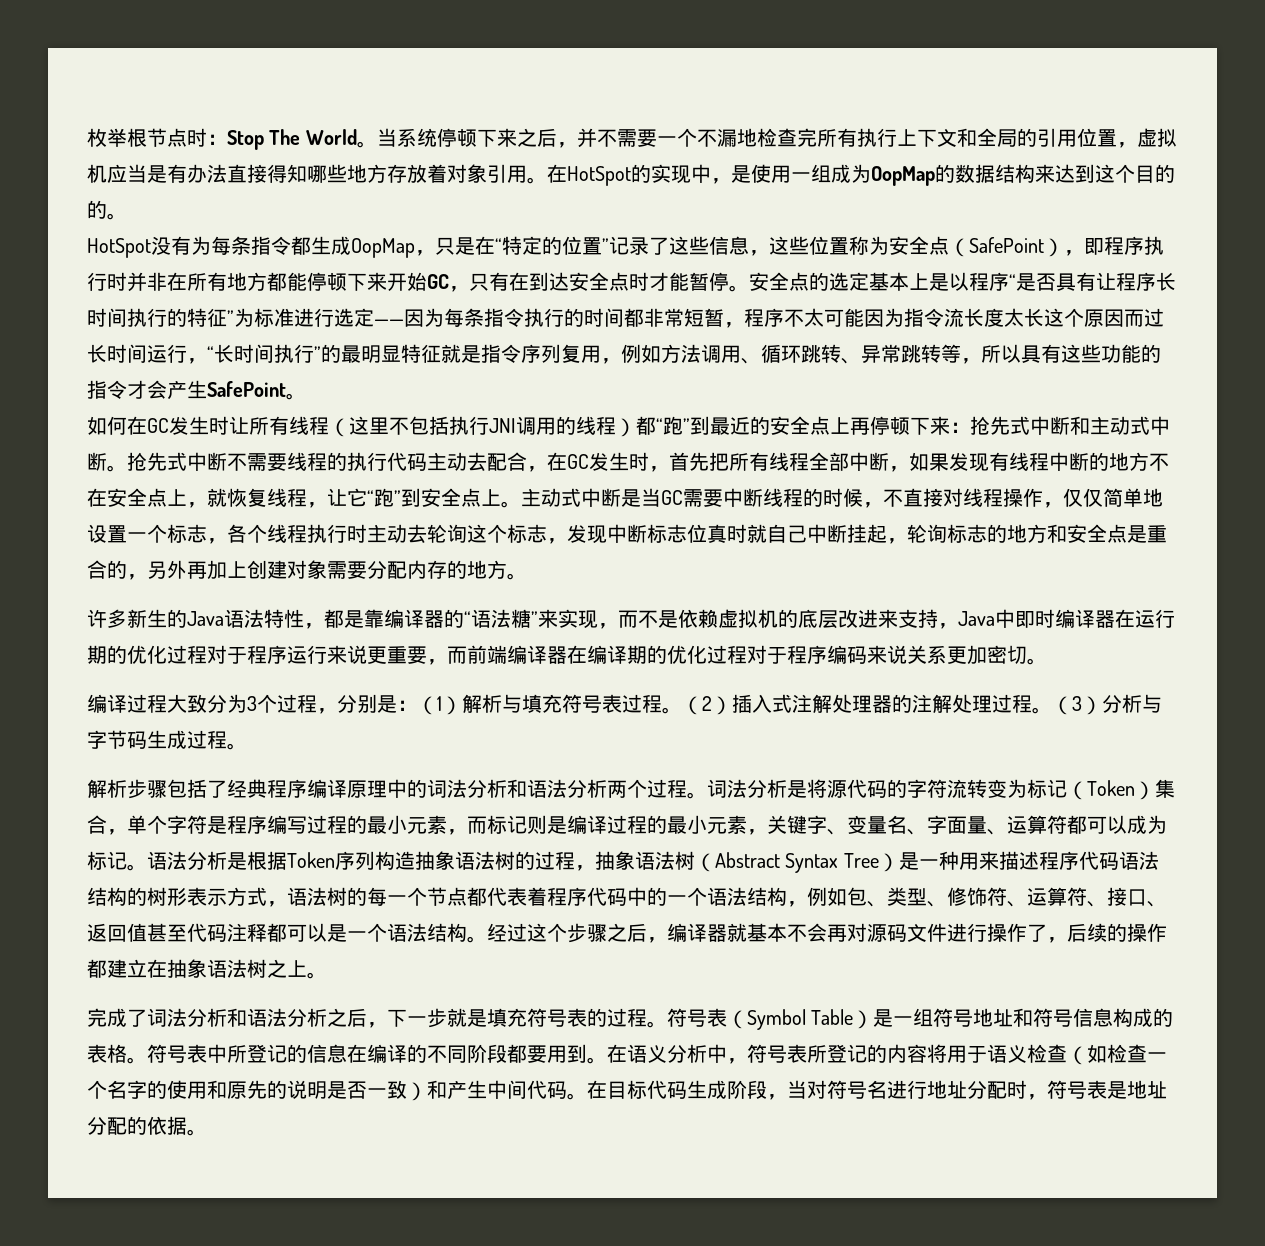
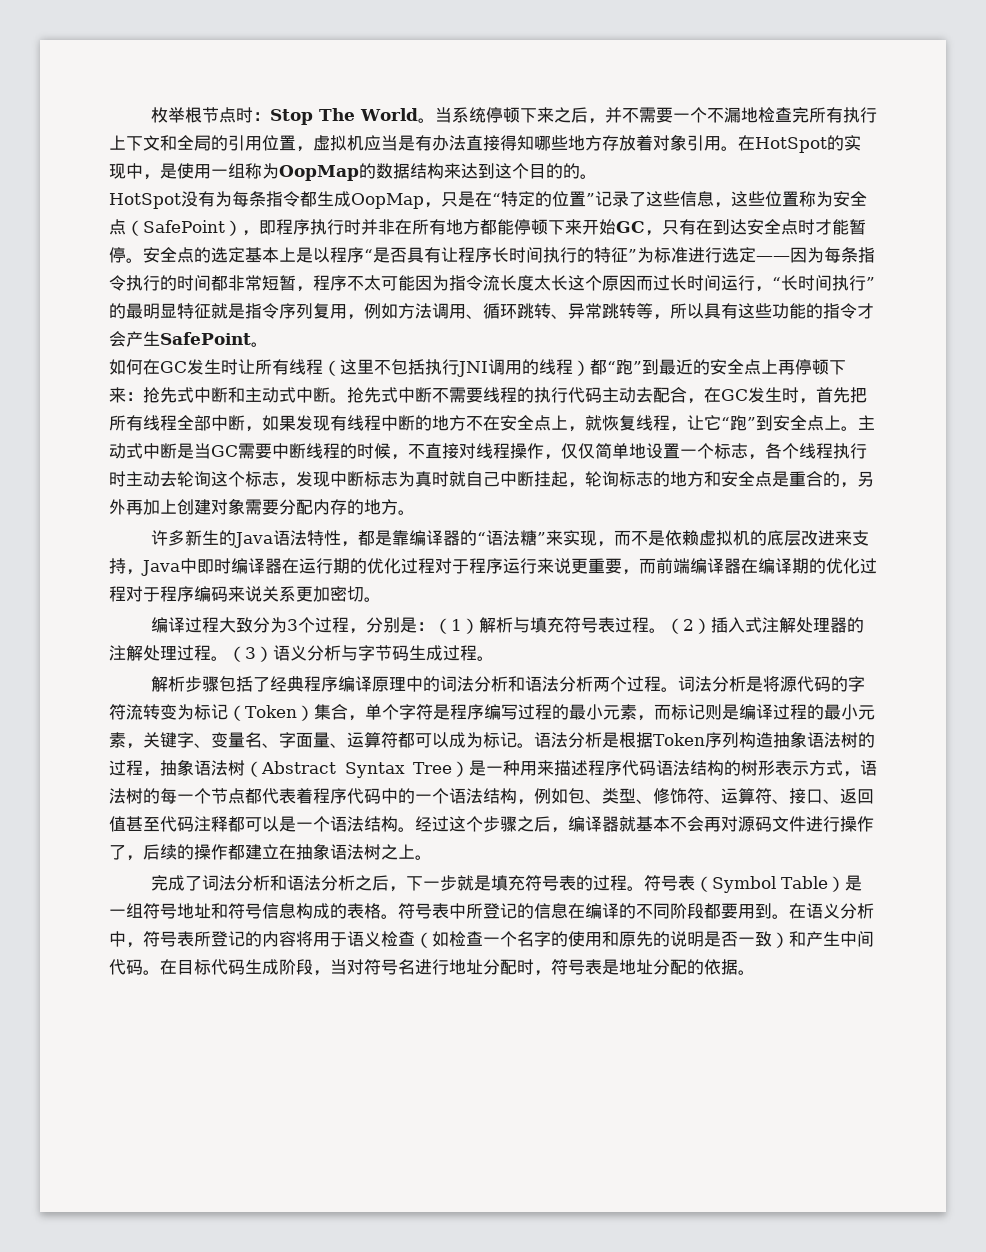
[831,164,851,183] 成 -> [245,163,262,179] 称
[687,524,707,543] 位 -> [398,471,415,487] 为
(1102, 705) none -> [273,645,307,661] 语义

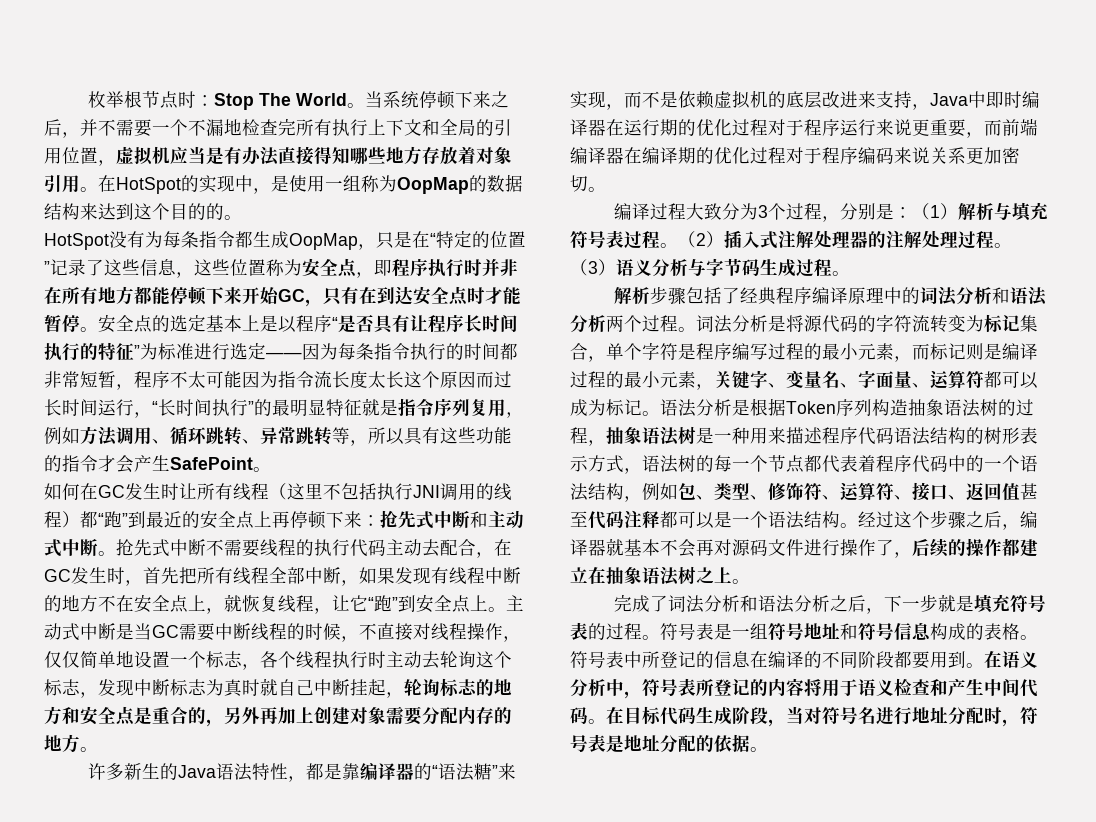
[126,220,242,236] （SafePoint） -> (357, 268) none
[228,705,314,721] （Token） -> (1020, 323) none
[245,761,469,778] （Abstract Syntax Tree） -> (696, 435) none
[695,876,845,893] （Symbol Table） -> (714, 631) none
[415,931,789,948] （如检查一个名字的使用和原先的说明是否一致） -> (930, 687) none

